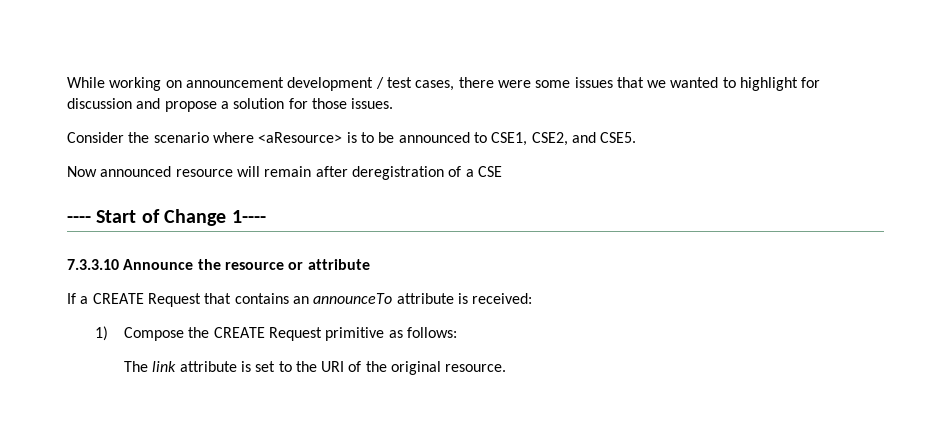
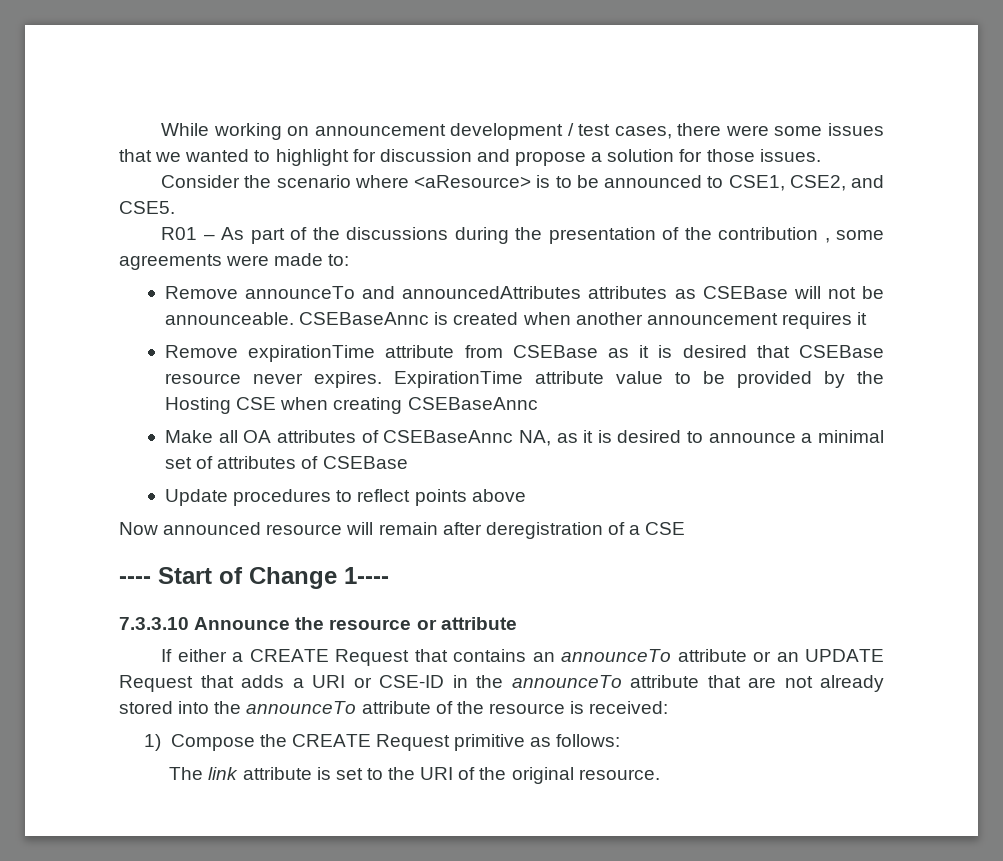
(637, 137) none -> [161,227,884,244] [119,253,350,270] [165,286,884,299] [165,312,868,329] [165,345,884,362] [165,371,885,388] [165,397,538,414] [165,430,885,446] [165,456,408,469] [165,489,526,506] // R01 – As part of the discussions during the presentation of the contribution , some agreements were made to: // Remove announceTo and announcedAttributes attributes as CSEBase will not be announceable. CSEBaseAnnc is created when another announcement requires it // Remove expirationTime attribute from CSEBase as it is desired that CSEBase resource never expires. ExpirationTime attribute value to be provided by the Hosting CSE when creating CSEBaseAnnc // Make all OA attributes of CSEBaseAnnc NA, as it is desired to announce a minimal set of attributes of CSEBase // Update procedures to reflect points above
(76, 298) none -> [177,649,227,662] either
(454, 298) none -> [753,649,884,662] [119,675,884,692] [119,701,565,714] or an UPDATE Request that adds a URI or CSE-ID in the announceTo attribute that are not already stored into the announceTo attribute of the resource

